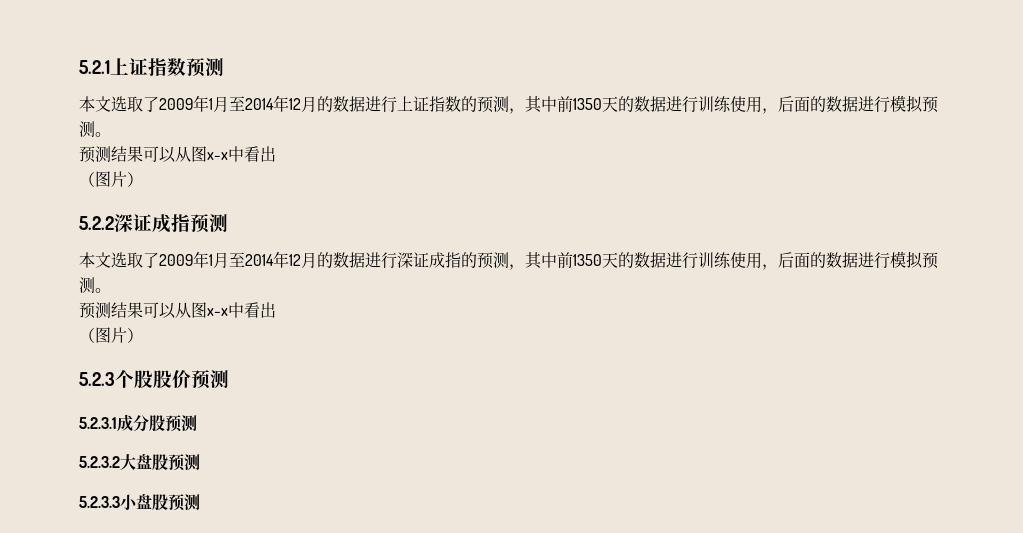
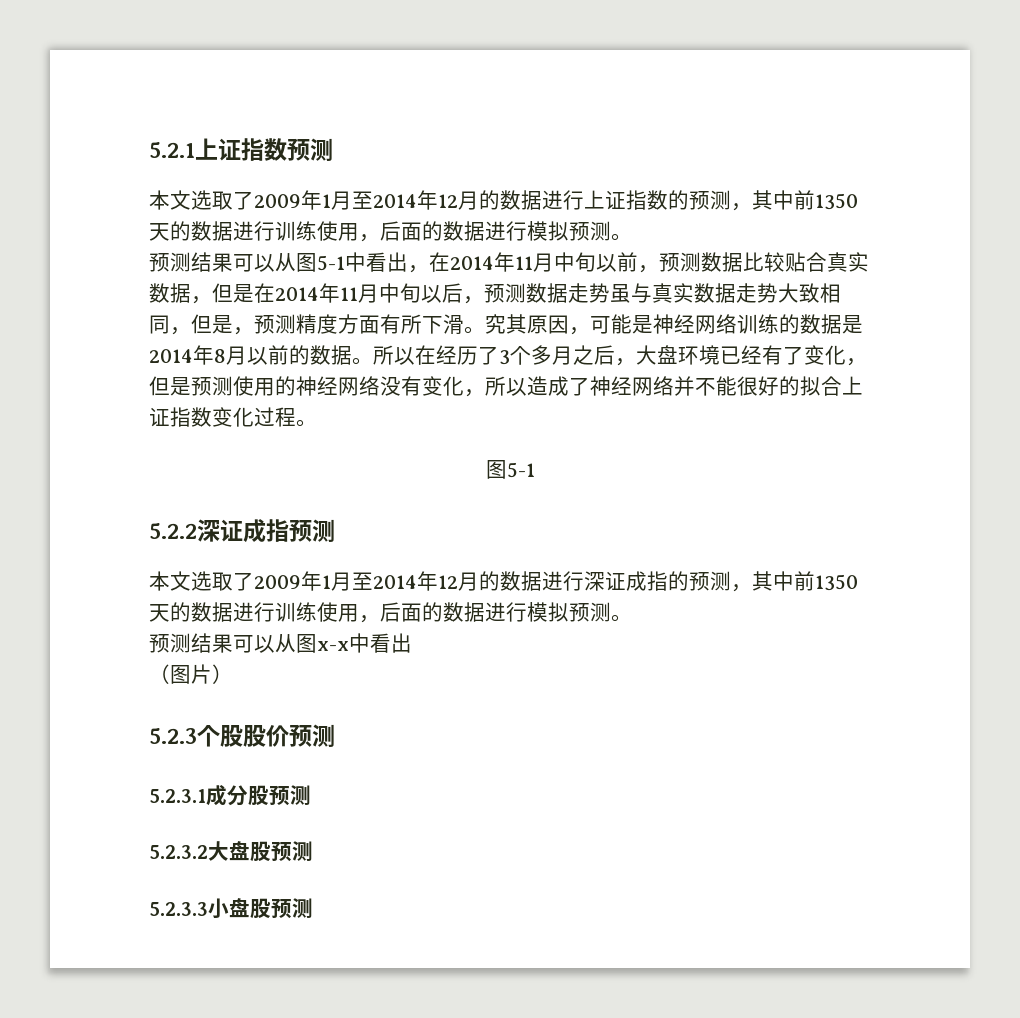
[207,146,276,162] [79,171,143,187] x-x中看出 // （图片） -> [317,252,869,273] [149,283,841,304] [149,314,863,335] [149,345,867,366] [149,376,863,397] [149,407,317,427] [485,460,535,479] 5-1中看出，在2014年11月中旬以前，预测数据比较贴合真实数据，但是在2014年11月中旬以后，预测数据走势虽与真实数据走势大致相同，但是，预测精度方面有所下滑。究其原因，可能是神经网络训练的数据是2014年8月以前的数据。所以在经历了3个多月之后，大盘环境已经有了变化，但是预测使用的神经网络没有变化，所以造成了神经网络并不能很好的拟合上证指数变化过程。 // 图5-1

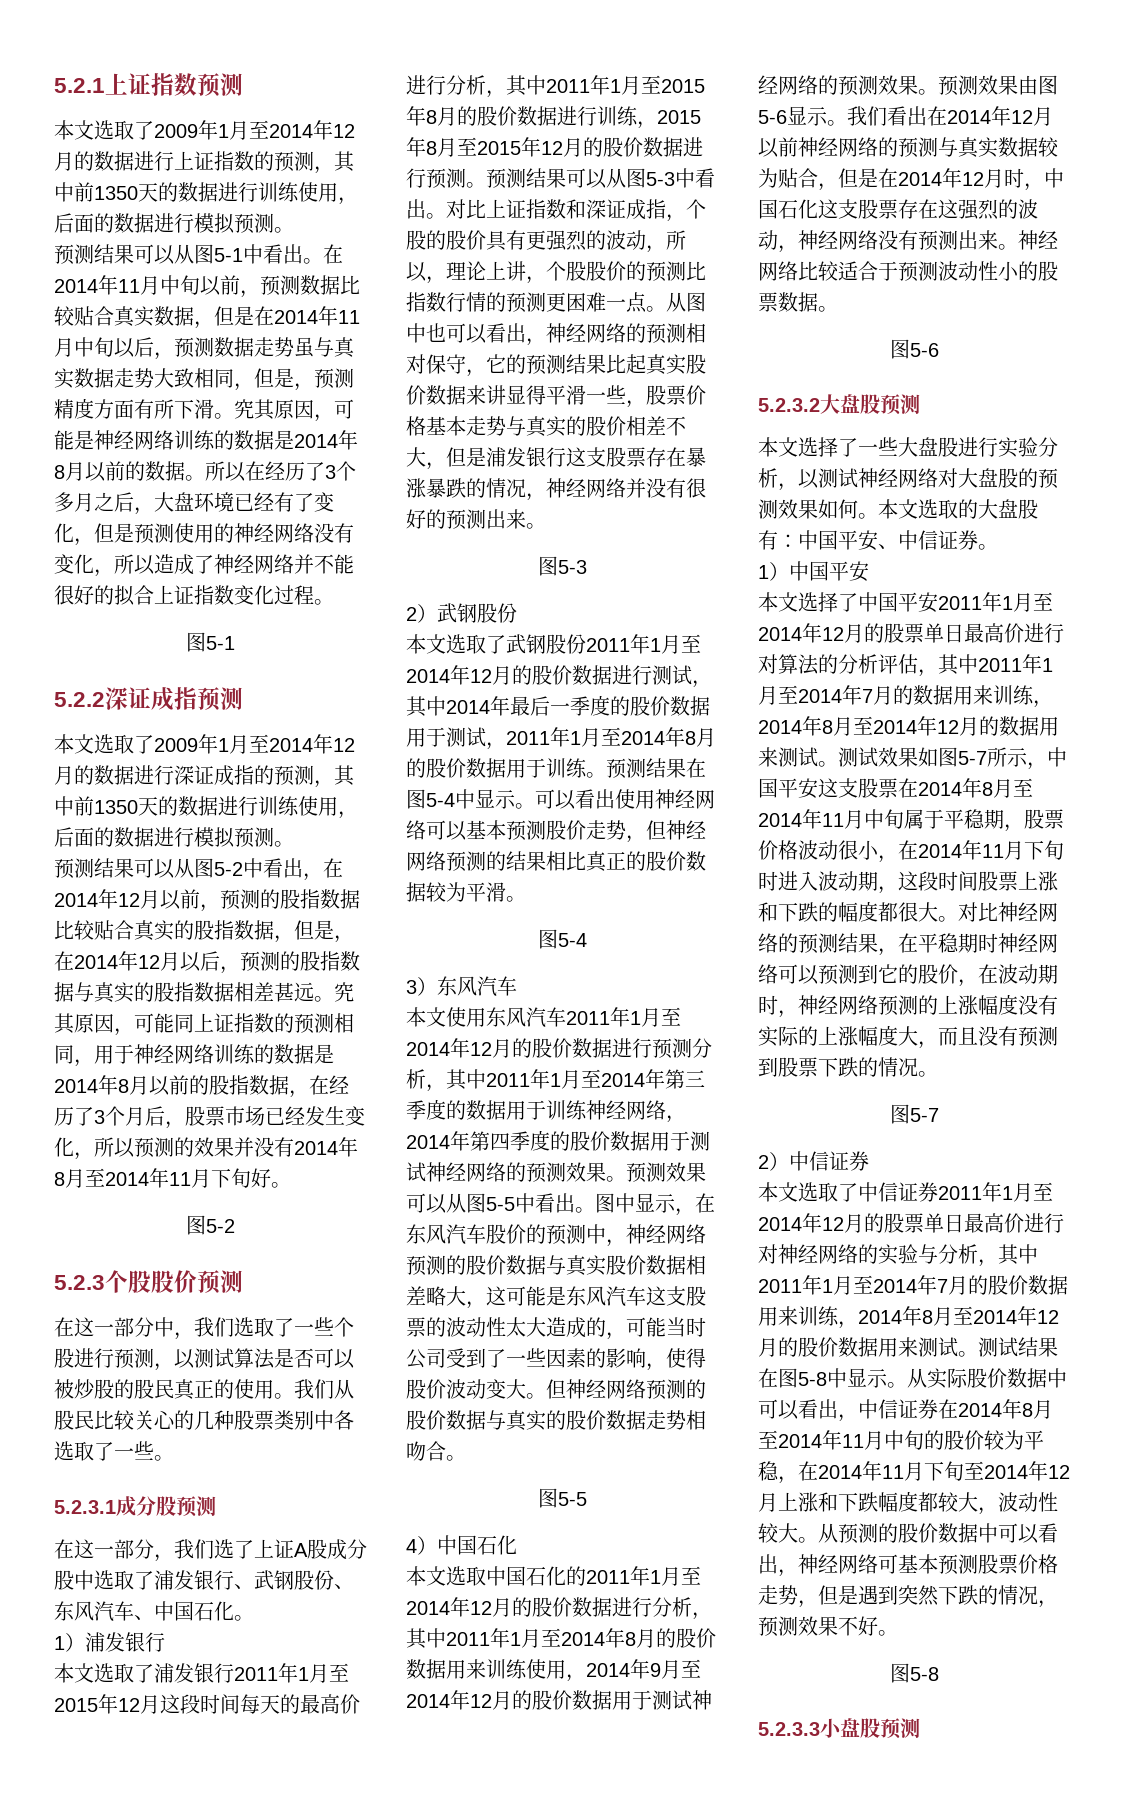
[408,265,429,273] ， -> [303,258,323,264] 。
[317,633,412,653] [149,664,233,684] [149,724,335,747] [149,784,311,806] [149,841,313,862] x-x中看出 // （图片） // 5.2.3个股股价预测 // 5.2.3.1成分股预测 // 5.2.3.2大盘股预测 -> [214,858,343,881] [54,889,360,912] [54,920,354,943] [54,951,360,974] [54,982,354,1003] [54,1013,354,1036] [54,1044,334,1067] [54,1075,349,1098] [54,1106,365,1129] [54,1137,358,1160] [54,1168,291,1188] [186,1215,235,1235] [54,1270,243,1294] [54,1317,354,1340] [54,1348,355,1371] [54,1379,354,1400] [54,1410,354,1430] [54,1441,174,1461] [54,1496,216,1517] [54,1539,367,1562] [54,1570,354,1590] [54,1601,254,1621] [54,1632,165,1652] [54,1663,349,1683] [54,1694,360,1714] [406,75,705,98] [406,106,701,129] [406,137,703,157] [406,168,715,189] [406,199,706,222] [406,230,686,253] [406,261,706,284] [406,292,706,313] [406,323,706,346] [406,354,706,377] [406,385,706,408] [406,416,686,437] [406,447,706,470] [406,478,706,501] [406,509,546,530] [538,556,587,576] [406,603,517,623] [406,634,701,654] [406,665,712,688] [406,695,710,717] [406,727,716,750] [406,758,706,779] [406,789,715,810] [406,820,706,843] [406,851,706,872] [406,882,526,902] [538,929,587,949] [406,976,517,996] [406,1007,681,1027] [406,1038,712,1059] [406,1069,705,1092] [406,1099,686,1123] [406,1130,710,1151] [406,1162,706,1183] [406,1193,715,1216] [406,1224,706,1247] [406,1255,706,1276] [406,1286,706,1309] [406,1317,706,1340] [406,1348,706,1371] [406,1379,706,1400] [406,1410,706,1431] [406,1441,466,1461] [538,1488,587,1508] [406,1535,517,1555] [406,1566,701,1586] [406,1597,712,1620] [406,1628,716,1649] [406,1659,701,1682] [406,1690,712,1710] [758,75,1058,96] [758,106,1053,126] [758,137,1059,158] [758,168,1064,191] [758,199,1038,220] [758,230,1058,253] [758,261,1058,282] [758,292,838,312] [890,339,939,359] [758,394,920,415] [758,437,1058,458] [758,468,1058,491] [758,499,1038,519] [758,530,998,551] [758,561,869,582] [758,592,1053,613] [758,623,1064,643] [758,654,1053,677] [758,685,1053,708] [758,716,1059,736] [758,747,1067,770] [758,778,1033,799] [758,809,1064,832] [758,840,1064,863] [758,871,1058,894] [758,901,1058,922] [758,933,1058,956] [758,964,1058,987] [758,994,1058,1018] [758,1025,1058,1049] [758,1057,938,1077] [890,1104,939,1124] [758,1151,869,1171] [758,1182,1053,1202] [758,1213,1064,1233] [758,1244,1038,1267] [758,1275,1068,1295] [758,1306,1059,1329] [758,1337,1058,1357] [758,1368,1067,1389] [758,1399,1053,1422] [758,1430,1044,1450] [758,1461,1070,1484] [758,1491,1058,1515] [758,1523,1058,1544] [758,1554,1058,1577] [758,1585,1058,1608] [758,1616,898,1637] [890,1663,939,1683] 5-2中看出，在2014年12月以前，预测的股指数据比较贴合真实的股指数据，但是，在2014年12月以后，预测的股指数据与真实的股指数据相差甚远。究其原因，可能同上证指数的预测相同，用于神经网络训练的数据是2014年8月以前的股指数据，在经历了3个月后，股票市场已经发生变化，所以预测的效果并没有2014年8月至2014年11月下旬好。 // 图5-2 // 5.2.3个股股价预测 // 在这一部分中，我们选取了一些个股进行预测，以测试算法是否可以被炒股的股民真正的使用。我们从股民比较关心的几种股票类别中各选取了一些。 // 5.2.3.1成分股预测 // 在这一部分，我们选了上证A股成分股中选取了浦发银行、武钢股份、东风汽车、中国石化。 // 1）浦发银行 // 本文选取了浦发银行2011年1月至2015年12月这段时间每天的最高价进行分析，其中2011年1月至2015年8月的股价数据进行训练，2015年8月至2015年12月的股价数据进行预测。预测结果可以从图5-3中看出。对比上证指数和深证成指，个股的股价具有更强烈的波动，所以，理论上讲，个股股价的预测比指数行情的预测更困难一点。从图中也可以看出，神经网络的预测相对保守，它的预测结果比起真实股价数据来讲显得平滑一些，股票价格基本走势与真实的股价相差不大，但是浦发银行这支股票存在暴涨暴跌的情况，神经网络并没有很好的预测出来。 // 图5-3 // 2）武钢股份 // 本文选取了武钢股份2011年1月至2014年12月的股价数据进行测试，其中2014年最后一季度的股价数据用于测试，2011年1月至2014年8月的股价数据用于训练。预测结果在图5-4中显示。可以看出使用神经网络可以基本预测股价走势，但神经网络预测的结果相比真正的股价数据较为平滑。 // 图5-4 // 3）东风汽车 // 本文使用东风汽车2011年1月至2014年12月的股价数据进行预测分析，其中2011年1月至2014年第三季度的数据用于训练神经网络，2014年第四季度的股价数据用于测试神经网络的预测效果。预测效果可以从图5-5中看出。图中显示，在东风汽车股价的预测中，神经网络预测的股价数据与真实股价数据相差略大，这可能是东风汽车这支股票的波动性太大造成的，可能当时公司受到了一些因素的影响，使得股价波动变大。但神经网络预测的股价数据与真实的股价数据走势相吻合。 // 图5-5 // 4）中国石化 // 本文选取中国石化的2011年1月至2014年12月的股价数据进行分析，其中2011年1月至2014年8月的股价数据用来训练使用，2014年9月至2014年12月的股价数据用于测试神经网络的预测效果。预测效果由图5-6显示。我们看出在2014年12月以前神经网络的预测与真实数据较为贴合，但是在2014年12月时，中国石化这支股票存在这强烈的波动，神经网络没有预测出来。神经网络比较适合于预测波动性小的股票数据。 // 图5-6 // 5.2.3.2大盘股预测 // 本文选择了一些大盘股进行实验分析，以测试神经网络对大盘股的预测效果如何。本文选取的大盘股有：中国平安、中信证券。 // 1）中国平安 // 本文选择了中国平安2011年1月至2014年12月的股票单日最高价进行对算法的分析评估，其中2011年1月至2014年7月的数据用来训练，2014年8月至2014年12月的数据用来测试。测试效果如图5-7所示，中国平安这支股票在2014年8月至2014年11月中旬属于平稳期，股票价格波动很小，在2014年11月下旬时进入波动期，这段时间股票上涨和下跌的幅度都很大。对比神经网络的预测结果，在平稳期时神经网络可以预测到它的股价，在波动期时，神经网络预测的上涨幅度没有实际的上涨幅度大，而且没有预测到股票下跌的情况。 // 图5-7 // 2）中信证券 // 本文选取了中信证券2011年1月至2014年12月的股票单日最高价进行对神经网络的实验与分析，其中2011年1月至2014年7月的股价数据用来训练，2014年8月至2014年12月的股价数据用来测试。测试结果在图5-8中显示。从实际股价数据中可以看出，中信证券在2014年8月至2014年11月中旬的股价较为平稳，在2014年11月下旬至2014年12月上涨和下跌幅度都较大，波动性较大。从预测的股价数据中可以看出，神经网络可基本预测股票价格走势，但是遇到突然下跌的情况，预测效果不好。 // 图5-8

